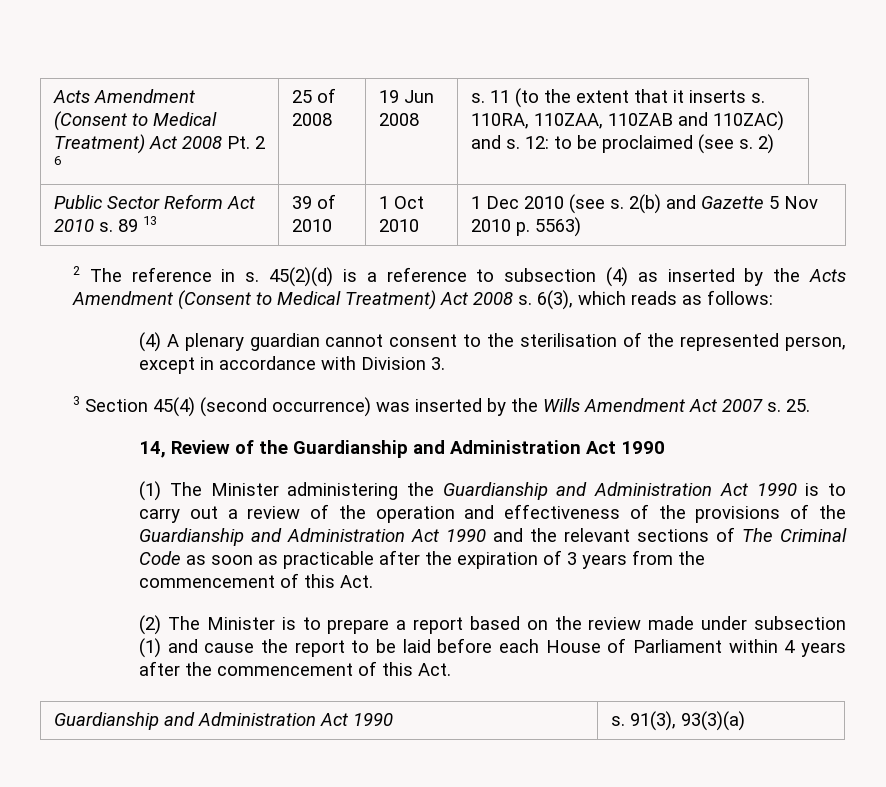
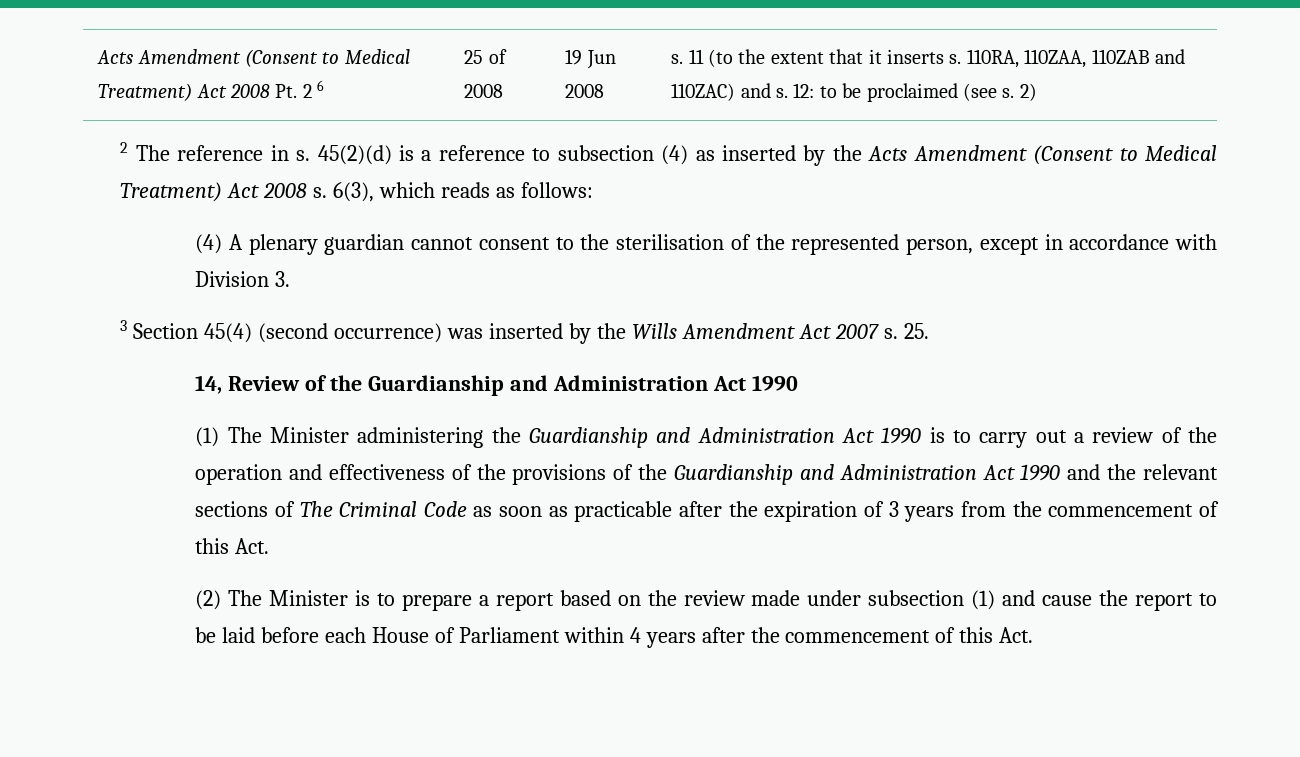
[53,194,255,209] [53,216,157,232] [291,194,336,209] [291,219,332,232] [378,196,424,209] [378,219,419,232] [470,194,818,214] [470,217,581,237] // Public Sector Reform Act 2010 s. 89 13 | 39 of 2010 | 1 Oct 2010 | 1 Dec 2010 (see s. 2(b) and Gazette 5 Nov 2010 p. 5563) -> (1037, 92) none
[53,712,393,730] [610,711,745,731] // Guardianship and Administration Act 1990 | s. 91(3), 93(3)(a) -> (1034, 635) none

